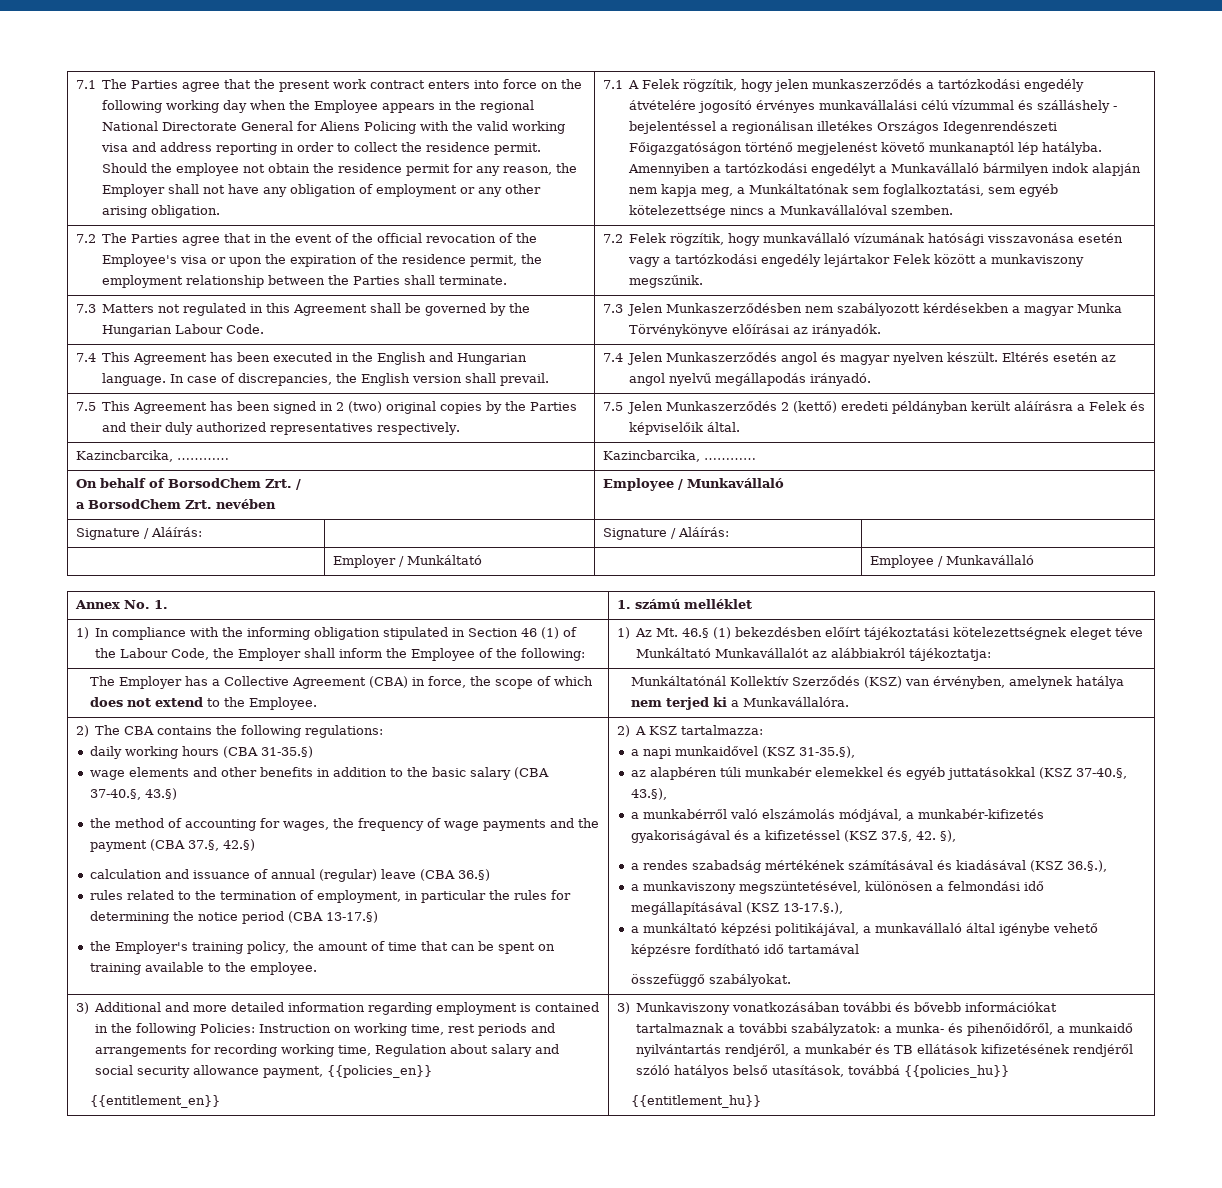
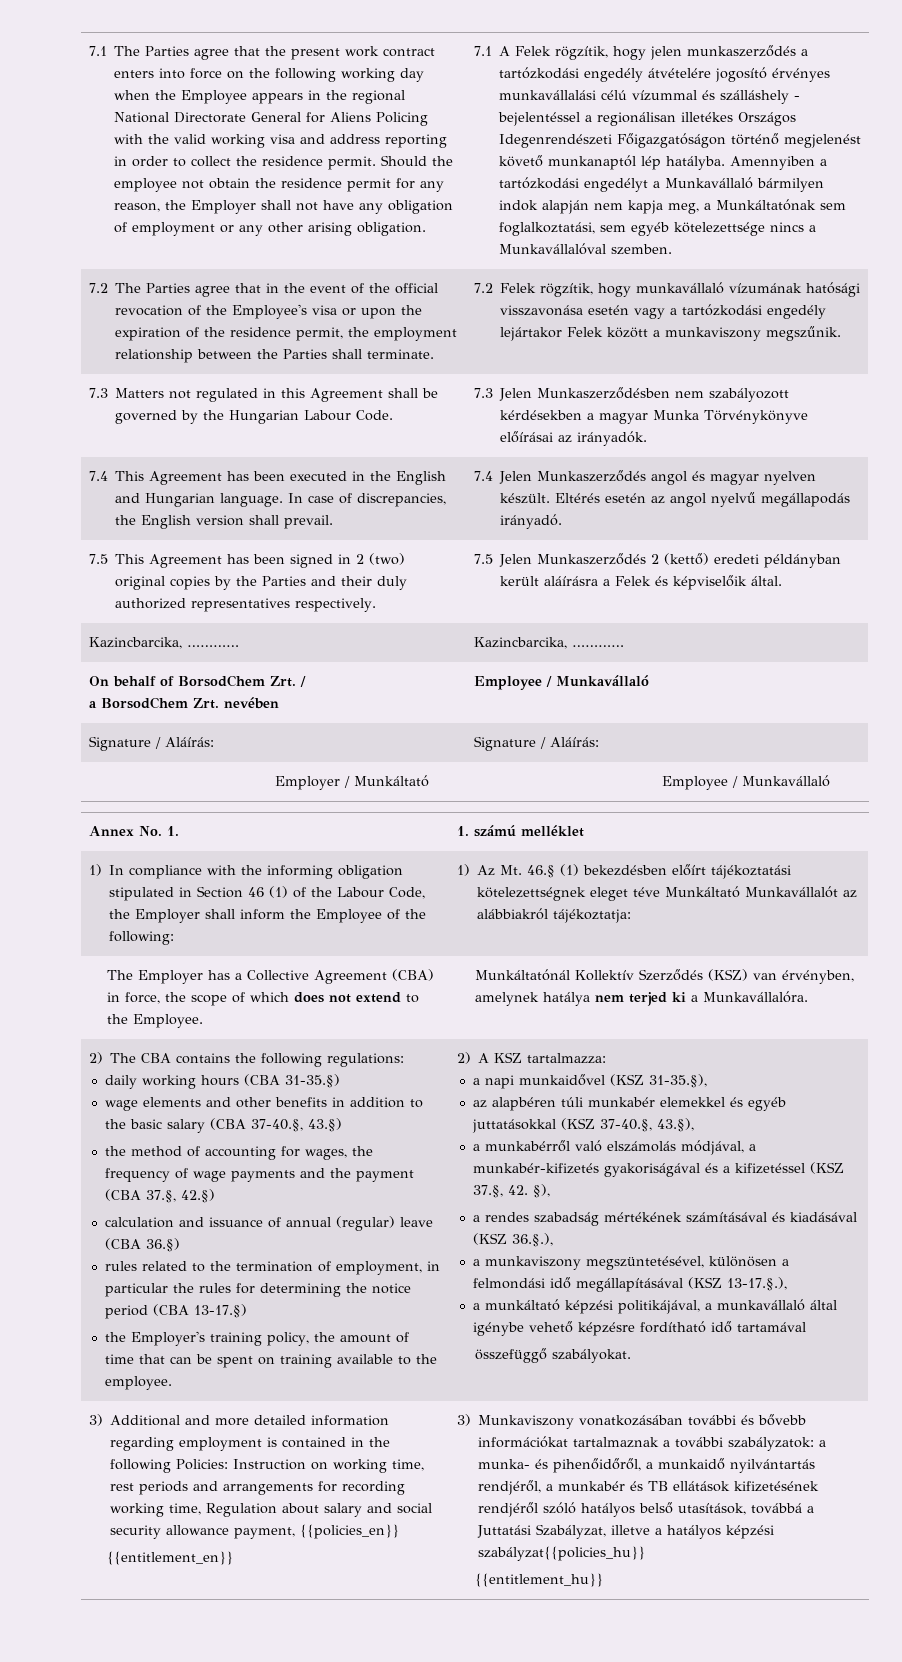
[904,1065,1010,1078] {{policies_hu}} -> [806,1506,814,1513] [476,1524,774,1539] [477,1546,645,1561] a Juttatási Szabályzat, illetve a hatályos képzési szabályzat{{policies_hu}}

